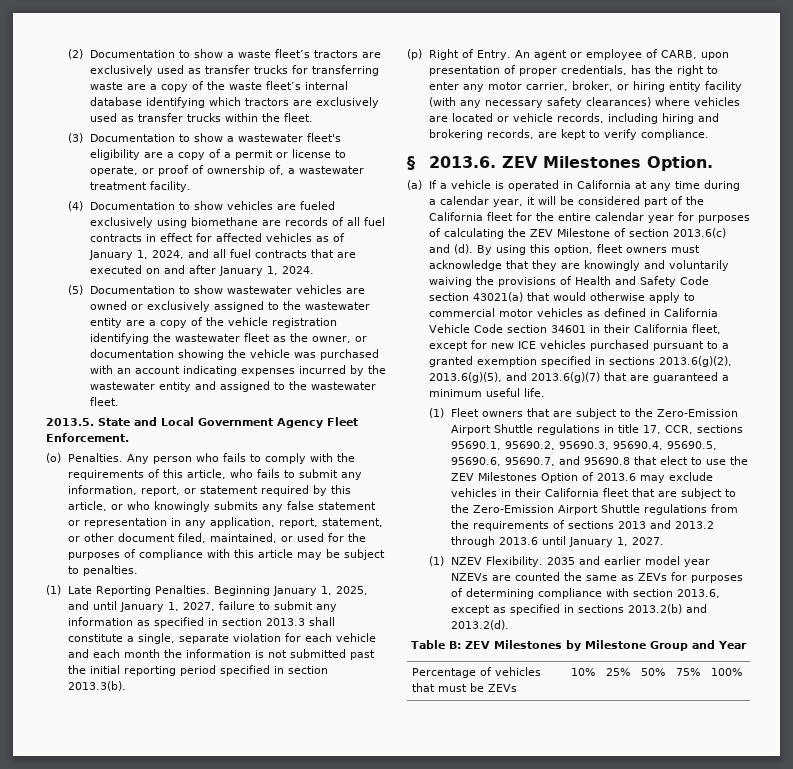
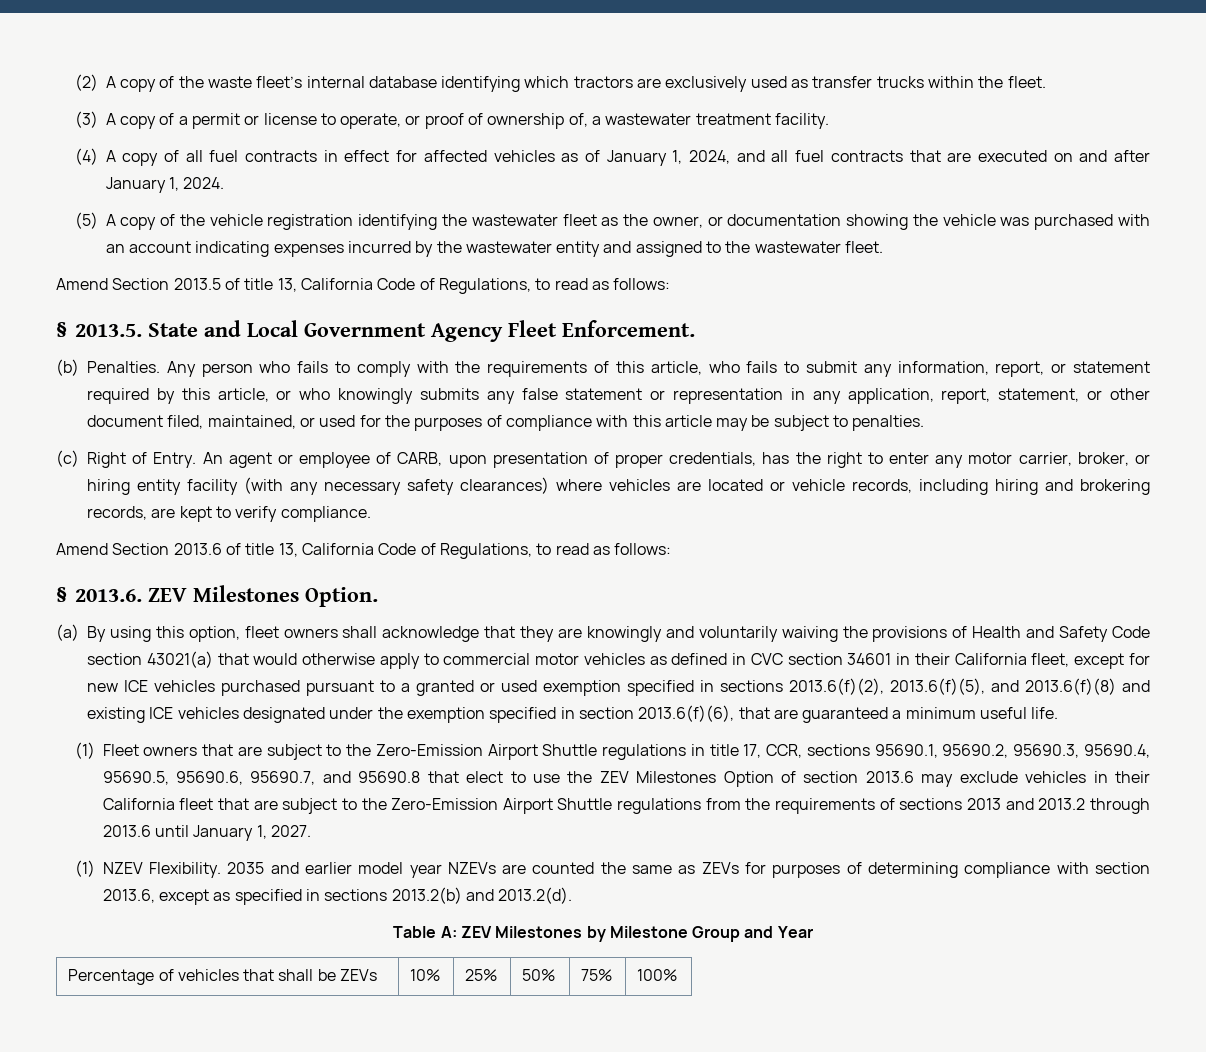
[89,49,381,58] [89,65,379,76] [89,82,157,90] Documentation to show a waste fleet’s tractors are exclusively used as transfer trucks for transferring waste are a -> [105,76,116,88] A
[89,133,341,142] [89,149,174,160] Documentation to show a wastewater fleet's eligibility are a -> [105,113,116,125] A
[89,201,335,210] [89,217,328,228] Documentation to show vehicles are fueled exclusively using biomethane are records -> [105,150,159,166] A copy
[89,285,365,294] [89,301,370,312] [89,318,156,328] Documentation to show wastewater vehicles are owned or exclusively assigned to the wastewater entity are a -> [105,214,116,226] A
(119, 401) none -> [56,278,671,294] [56,322,67,337] Amend Section 2013.5 of title 13, California Code of Regulations, to read as follows: // §
[46,453,61,463] (o) -> [56,359,79,376] (b)
[46,585,368,596] [67,601,337,612] [67,617,335,628] [67,633,376,644] [67,649,375,660] [67,665,328,676] [67,681,126,691] [407,49,422,60] (1) Late Reporting Penalties. Beginning January 1, 2025, and until January 1, 2027, failure to submit any information as specified in section 2013.3 shall constitute a single, separate violation for each vehicle and each month the information is not submitted past the initial reporting period specified in section 2013.3(b). // (p) -> [56,450,79,467] (c)
(709, 134) none -> [56,543,672,559] // Amend Section 2013.6 of title 13, California Code of Regulations, to read as follows:
[428,180,740,191] [428,196,704,207] [428,212,750,223] [428,228,726,239] [428,244,473,254] If a vehicle is operated in California at any time during a calendar year, it will be considered part of the California fleet for the entire calendar year for purposes of calculating the ZEV Milestone of section 2013.6(c) and (d). -> (79, 632) none
[670,245,700,253] must -> [342,626,378,638] shall
[663,308,718,317] [428,324,503,333] California Vehicle Code -> [750,653,783,665] CVC
(473, 361) none -> [480,680,537,692] or used
[658,356,732,367] [428,372,600,383] 2013.6(g)(2), 2013.6(g)(5), and 2013.6(g)(7) -> [789,678,1150,695] [87,705,735,723] 2013.6(f)(2), 2013.6(f)(5), and 2013.6(f)(8) and existing ICE vehicles designated under the exemption specified in section 2013.6(f)(6),
(594, 476) none -> [803,771,859,783] section
[448,641,461,649] B: -> [440,926,457,938] A:
[438,684,468,692] must -> [278,969,314,981] shall

